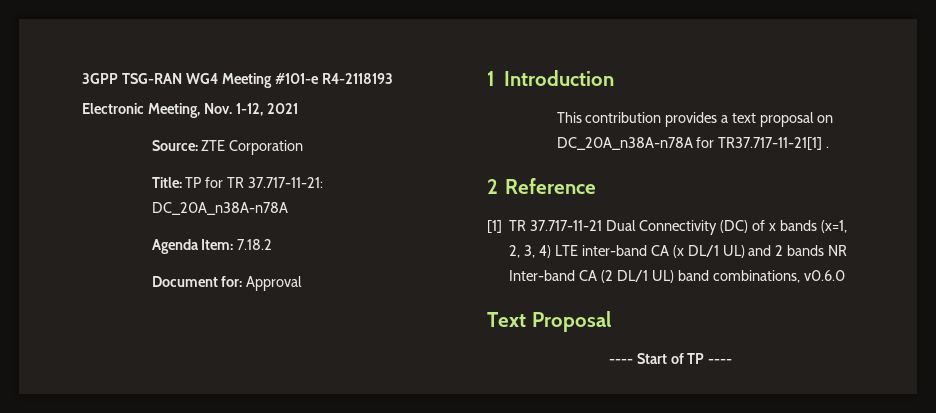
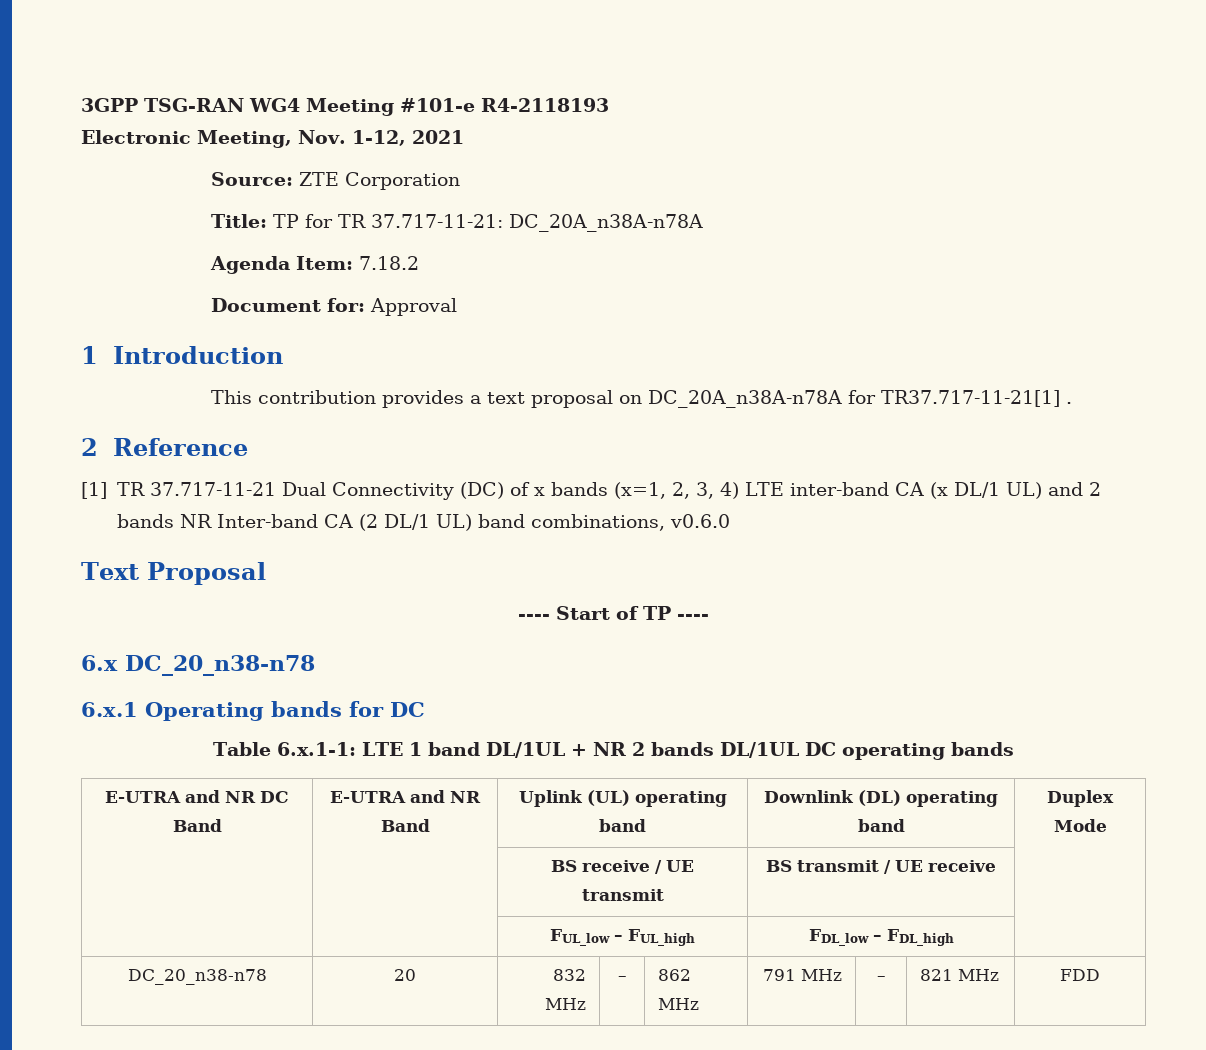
(733, 361) none -> [81,655,315,676] [81,701,425,721] [213,742,1014,760] [105,790,289,803] [172,819,222,832] [330,790,481,803] [380,819,430,832] [518,790,727,807] [599,819,646,832] [764,790,998,807] [857,819,905,832] [1047,790,1114,807] [1053,819,1107,832] [551,860,694,874] [581,889,664,901] [766,860,996,874] [550,929,695,946] [808,929,954,946] [127,969,267,985] [394,969,416,981] [553,969,587,981] [545,998,587,1010] [617,976,627,981] [657,969,691,981] [657,998,699,1010] [763,969,843,981] [876,976,886,981] [919,969,999,981] [1060,969,1100,981] // 6.x DC_20_n38-n78 // 6.x.1 Operating bands for DC // Table 6.x.1-1: LTE 1 band DL/1UL + NR 2 bands DL/1UL DC operating bands // E-UTRA and NR DC Band | E-UTRA and NR Band | Uplink (UL) operating band | Downlink (DL) operating band | Duplex Mode // | | BS receive / UE transmit | BS transmit / UE receive | // | | FUL_low – FUL_high | FDL_low – FDL_high | // DC_20_n38-n78 | 20 | 832 MHz | – | 862 MHz | 791 MHz | – | 821 MHz | FDD

